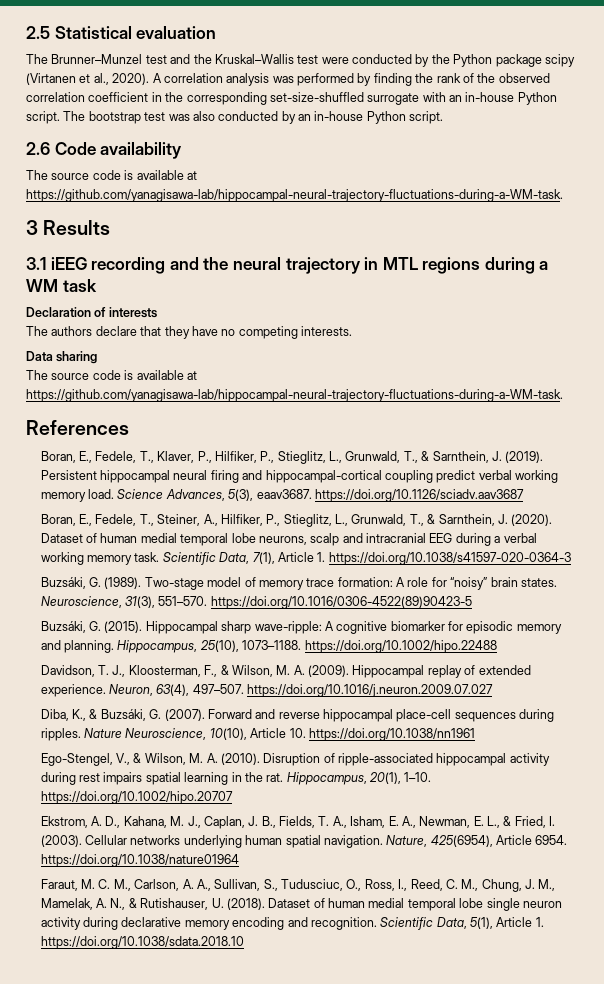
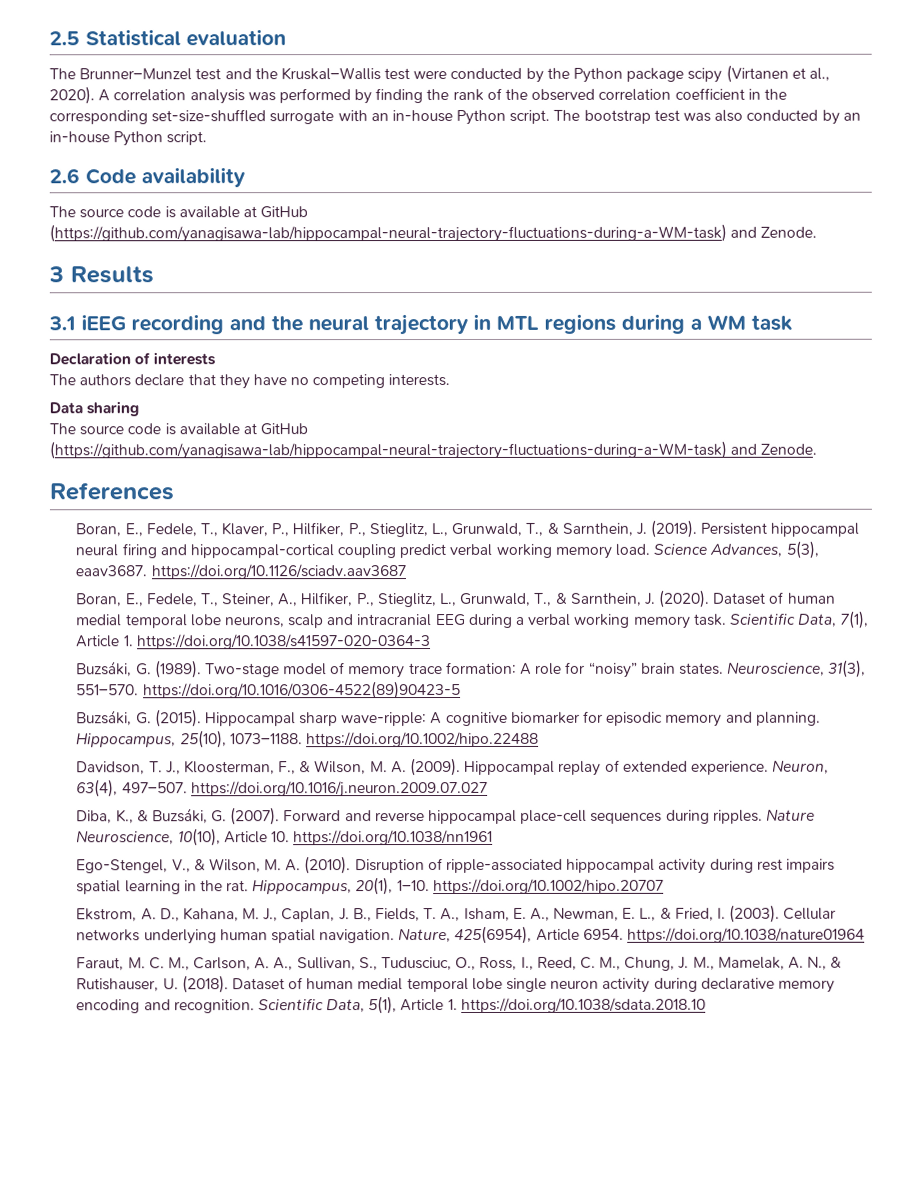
[26,189,563,202] https://github.com/yanagisawa-lab/hippocampal-neural-trajectory-fluctuations-during-a-WM-task. -> [260,206,309,219] [49,223,818,243] GitHub (https://github.com/yanagisawa-lab/hippocampal-neural-trajectory-fluctuations-during-a-WM-task) and Zenode.
[26,389,563,402] https://github.com/yanagisawa-lab/hippocampal-neural-trajectory-fluctuations-during-a-WM-task. -> [260,423,309,436] [49,440,818,460] GitHub (https://github.com/yanagisawa-lab/hippocampal-neural-trajectory-fluctuations-during-a-WM-task) and Zenode.

